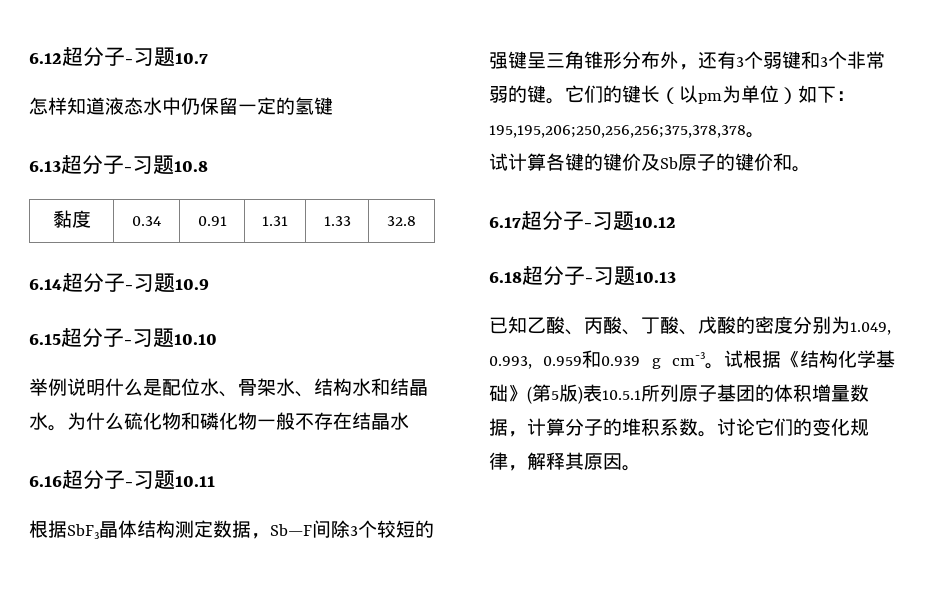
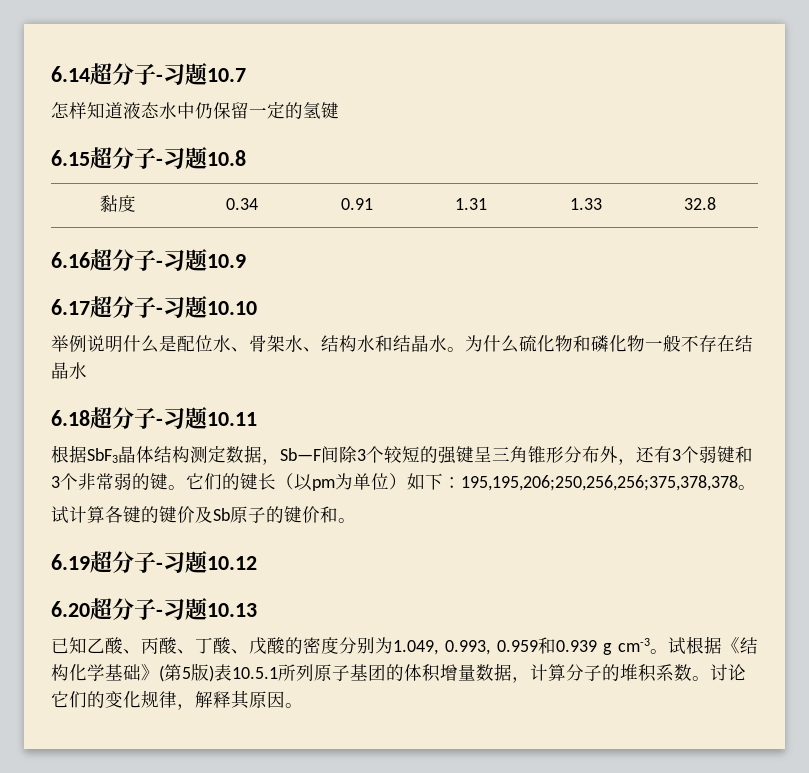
[29,53,62,64] 6.12 -> [51,66,90,82] 6.14
[29,161,61,172] 6.13 -> [51,150,90,166] 6.15
[29,279,62,290] 6.14 -> [51,252,90,268] 6.16
[29,334,61,345] 6.15 -> [51,299,90,315] 6.17
[29,476,62,487] 6.16 -> [51,410,90,426] 6.18
[489,217,521,228] 6.17 -> [51,554,90,570] 6.19
[489,272,522,283] 6.18 -> [51,601,90,617] 6.20

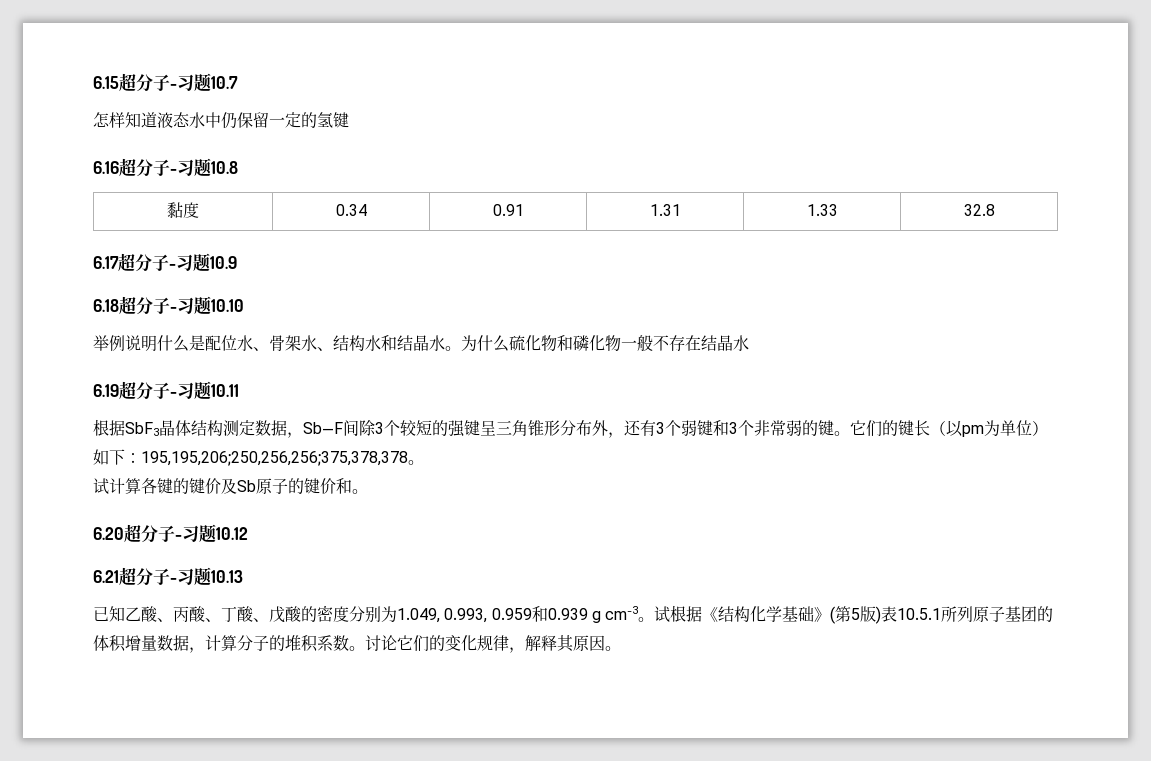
[51,66,90,82] 6.14 -> [93,76,119,89] 6.15
[51,150,90,166] 6.15 -> [93,161,119,174] 6.16
[51,252,90,268] 6.16 -> [93,256,119,269] 6.17
[51,299,90,315] 6.17 -> [93,299,119,312] 6.18
[51,410,90,426] 6.18 -> [93,384,119,397] 6.19
[51,554,90,570] 6.19 -> [93,527,124,540] 6.20
[51,601,90,617] 6.20 -> [93,570,119,583] 6.21

